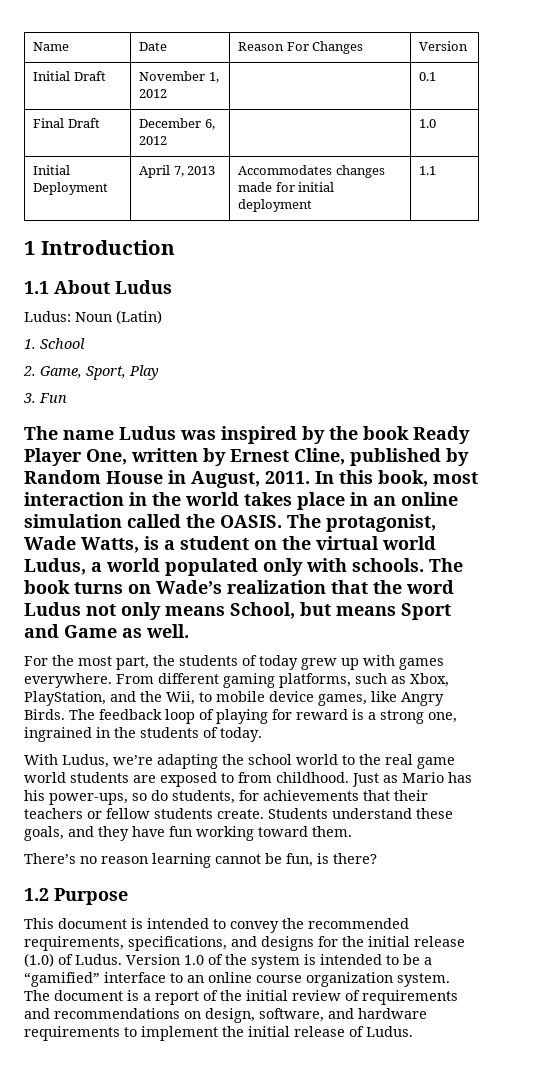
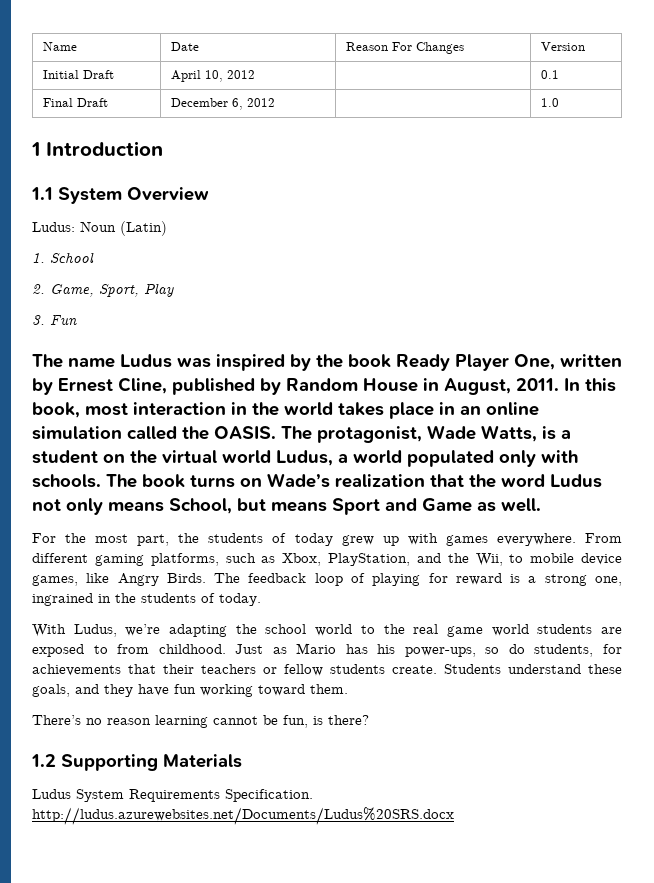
[139,71,219,83] November 1, -> [170,70,223,82] April 10,
[33,165,71,175] [33,182,109,195] [139,165,216,178] [238,165,385,178] [238,182,335,192] [238,199,313,212] [419,166,437,175] // Initial Deployment | April 7, 2013 | Accommodates changes made for initial deployment | 1.1 -> (559, 102) none
[54,280,172,294] About Ludus -> [58,187,209,204] System Overview
[54,888,128,905] [24,918,409,933] [24,936,465,951] [24,953,432,969] [24,972,450,987] [24,990,458,1005] [24,1008,427,1023] [24,1026,413,1041] Purpose // This document is intended to convey the recommended requirements, specifications, and designs for the initial release (1.0) of Ludus. Version 1.0 of the system is intended to be a “gamified” interface to an online course organization system. The document is a report of the initial review of requirements and recommendations on design, software, and hardware requirements to implement the initial release of Ludus. -> [61,754,242,771] [32,789,313,802] [32,807,454,825] Supporting Materials // Ludus System Requirements Specification. http://ludus.azurewebsites.net/Documents/Ludus%20SRS.docx

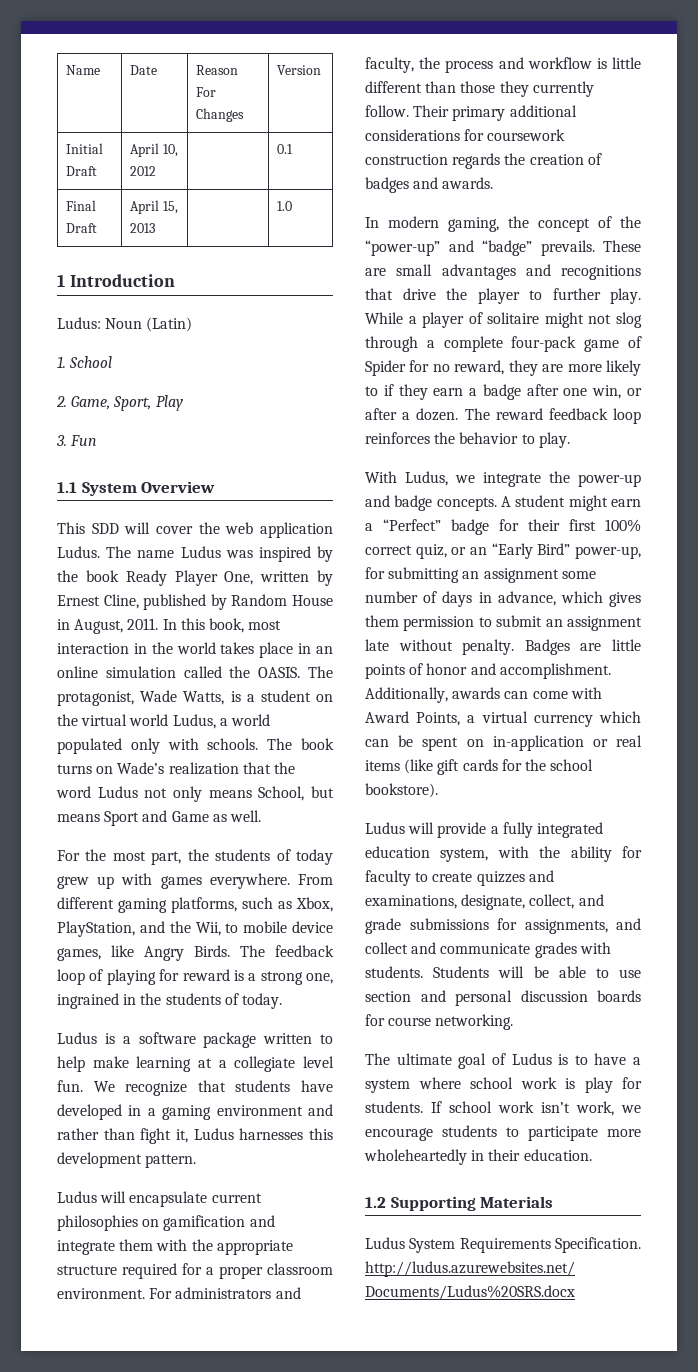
[170,98,275,110] December 6, 2012 -> [130,200,179,214] [130,223,156,233] April 15, 2013
[31,187,209,204] // 1.1 System Overview -> (175, 280) none
(77, 320) none -> [57,481,216,496] [57,522,333,538] [57,546,100,558] 1.1 System Overview // This SDD will cover the web application Ludus.
[32,624,622,637] [32,643,623,657] [32,664,622,676] [32,684,348,697] [32,715,369,728] With Ludus, we’re adapting the school world to the real game world students are exposed to from childhood. Just as Mario has his power-ups, so do students, for achievements that their teachers or fellow students create. Students understand these goals, and they have fun working toward them. // There’s no reason learning cannot be fun, is there? -> [57,1032,333,1048] [57,1056,334,1072] [57,1080,333,1096] [57,1104,333,1120] [57,1128,333,1144] [57,1152,197,1168] [57,1191,262,1207] [57,1215,275,1231] [57,1239,293,1255] [57,1263,333,1279] [57,1287,301,1299] [365,57,641,73] [365,81,594,97] [365,105,577,121] [365,129,566,141] [365,153,602,169] [365,177,494,193] [365,216,641,232] [365,240,641,256] [365,264,641,280] [365,288,641,304] [365,312,642,328] [365,336,642,352] [365,360,641,376] [365,384,642,400] [365,408,641,424] [365,432,570,448] [365,471,641,487] [365,495,641,511] [365,519,641,535] [365,543,641,559] [365,567,596,583] [365,591,641,607] [365,615,642,631] [365,639,641,655] [365,663,611,679] [365,687,602,703] [365,711,641,727] [365,735,642,751] [365,759,594,775] [365,783,438,798] [365,822,603,838] [365,846,642,862] [365,870,554,886] [365,894,604,910] [365,918,641,934] [365,942,611,958] [365,966,641,978] [365,990,641,1006] [365,1014,514,1030] [365,1053,641,1069] [365,1077,642,1093] [365,1101,641,1116] [365,1125,641,1141] [364,1149,592,1165] Ludus is a software package written to help make learning at a collegiate level fun. We recognize that students have developed in a gaming environment and rather than fight it, Ludus harnesses this development pattern. // Ludus will encapsulate current philosophies on gamification and integrate them with the appropriate structure required for a proper classroom environment. For administrators and faculty, the process and workflow is little different than those they currently follow. Their primary additional considerations for coursework construction regards the creation of badges and awards. // In modern gaming, the concept of the “power-up” and “badge” prevails. These are small advantages and recognitions that drive the player to further play. While a player of solitaire might not slog through a complete four-pack game of Spider for no reward, they are more likely to if they earn a badge after one win, or after a dozen. The reward feedback loop reinforces the behavior to play. // With Ludus, we integrate the power-up and badge concepts. A student might earn a “Perfect” badge for their first 100% correct quiz, or an “Early Bird” power-up, for submitting an assignment some number of days in advance, which gives them permission to submit an assignment late without penalty. Badges are little points of honor and accomplishment. Additionally, awards can come with Award Points, a virtual currency which can be spent on in-application or real items (like gift cards for the school bookstore). // Ludus will provide a fully integrated education system, with the ability for faculty to create quizzes and examinations, designate, collect, and grade submissions for assignments, and collect and communicate grades with students. Students will be able to use section and personal discussion boards for course networking. // The ultimate goal of Ludus is to have a system where school work is play for students. If school work isn’t work, we encourage students to participate more wholeheartedly in their education.

